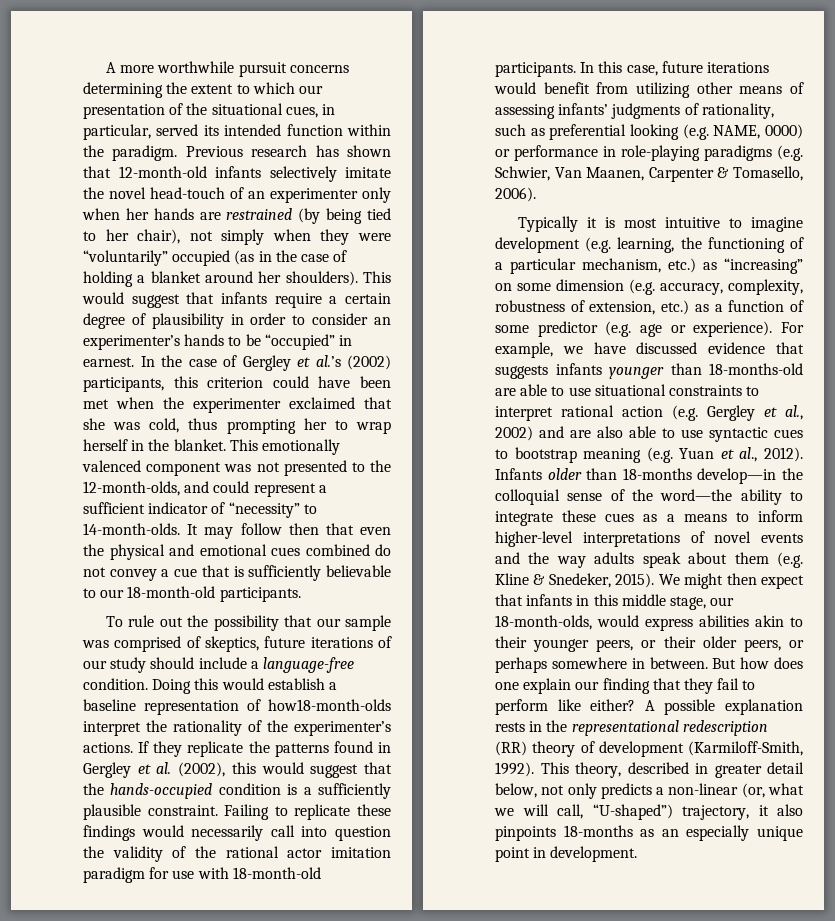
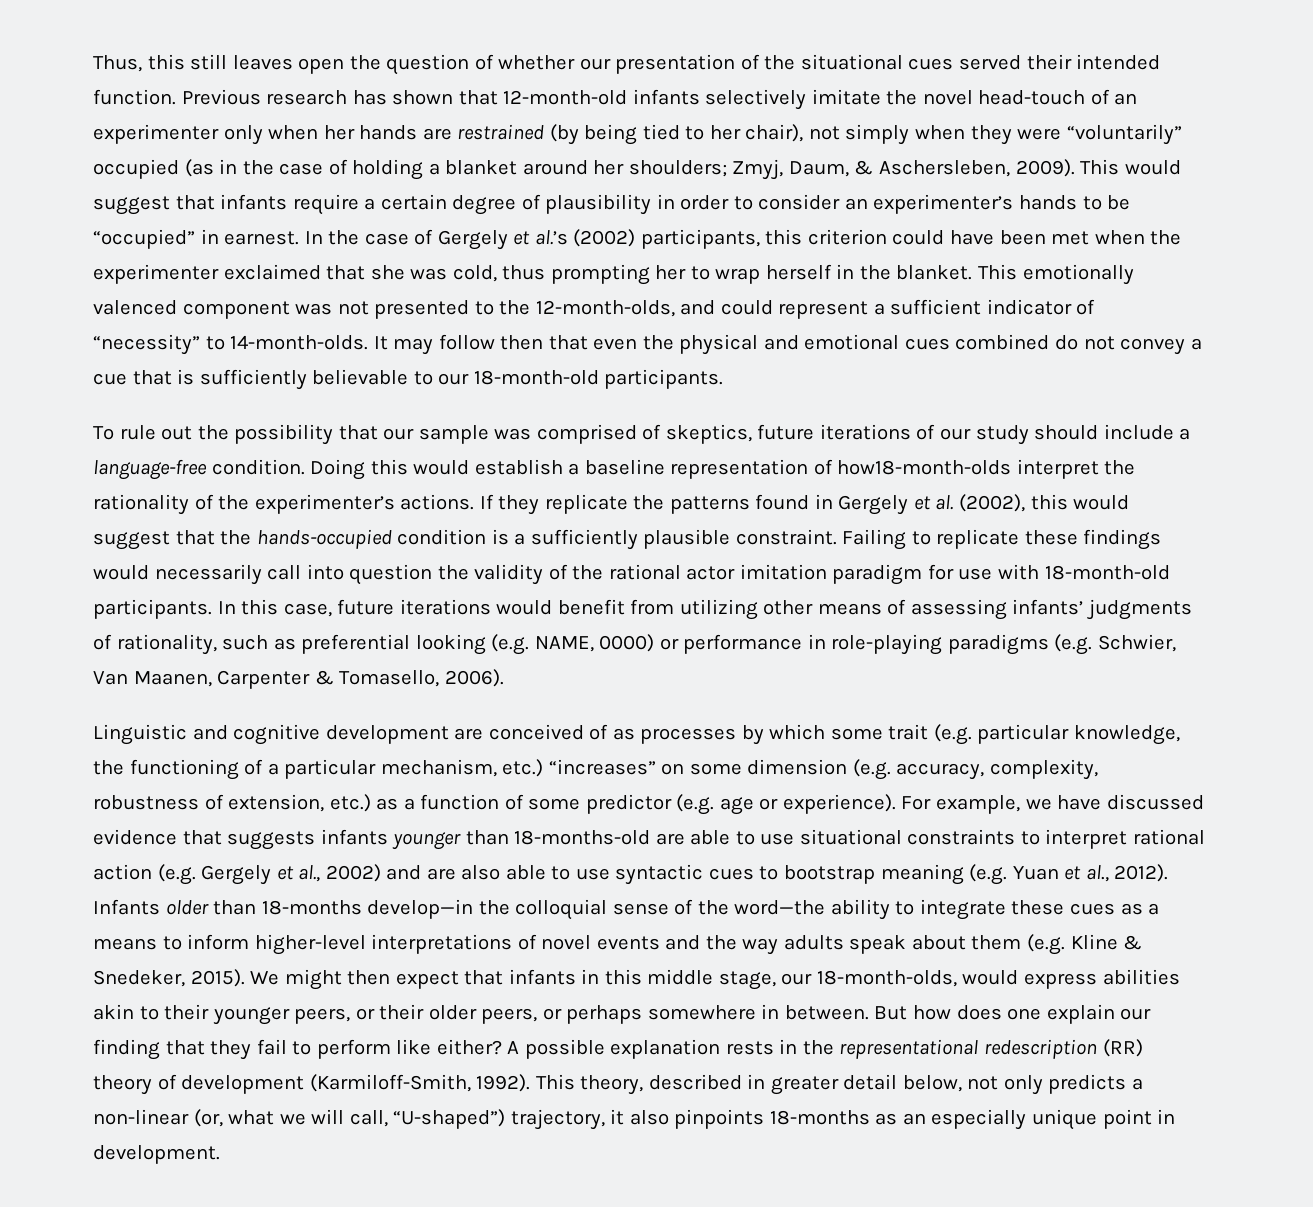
[106,61,349,77] [83,82,295,98] A more worthwhile pursuit concerns determining the extent to which -> [93,54,576,75] Thus, this still leaves open the question of whether
[285,104,335,118] [83,124,391,140] [83,145,178,161] cues, in particular, served its intended function within the paradigm. -> [908,54,1161,70] [93,89,176,105] cues served their intended function.
[285,271,358,286] shoulders). -> [628,159,1075,180] shoulders; Zmyj, Daum, & Aschersleben, 2009).
[242,355,291,371] Gergley -> [437,230,508,250] Gergely
[83,762,131,778] Gergley -> [838,495,909,515] Gergely
[518,216,803,232] [495,237,675,253] Typically it is most intuitive to imagine development (e.g. learning, -> [93,724,1181,745] Linguistic and cognitive development are conceived of as processes by which some trait (e.g. particular knowledge,
[703,258,803,274] as “increasing” -> [548,759,656,775] “increases”
[707,405,755,421] Gergley -> [201,865,272,885] Gergely

